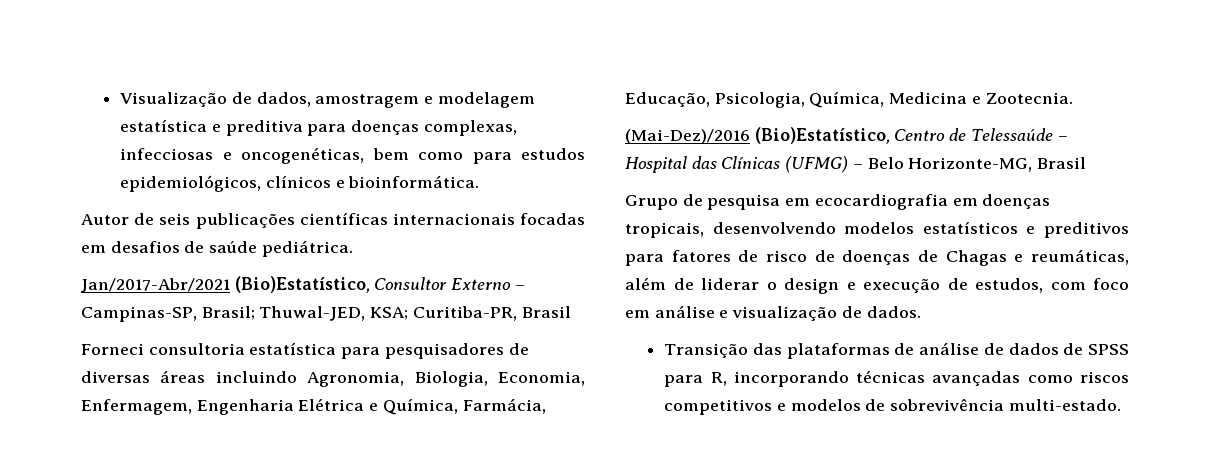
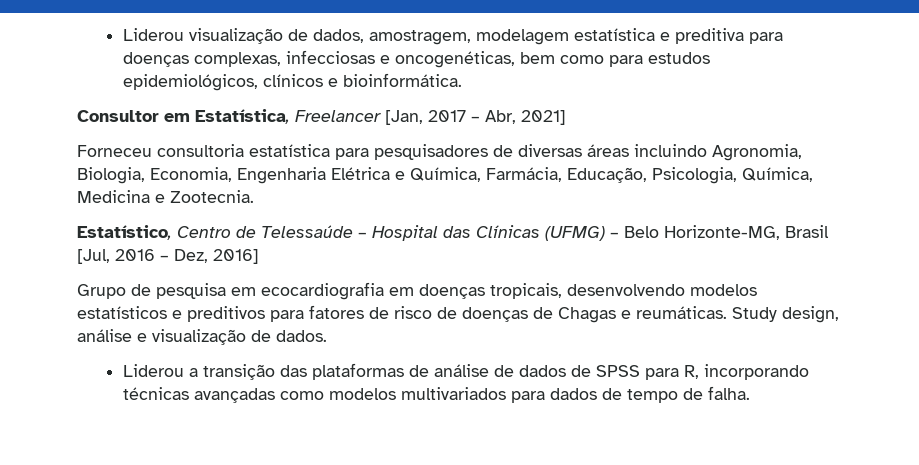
[120,92,434,108] Visualização de dados, amostragem e -> [123,28,472,45] Liderou visualização de dados, amostragem,
[81,212,585,229] [81,240,353,257] [81,276,525,293] [81,306,571,322] [81,343,144,355] Autor de seis publicações científicas internacionais focadas em desafios de saúde pediátrica. // Jan/2017-Abr/2021 (Bio)Estatístico, Consultor Externo – Campinas-SP, Brasil; Thuwal-JED, KSA; Curitiba-PR, Brasil // Forneci -> [77,109,566,125] [77,145,152,157] Consultor em Estatística, Freelancer [Jan, 2017 – Abr, 2021] // Forneceu
[81,399,192,415] Enfermagem, -> (232, 174) none
[625,127,890,144] (Mai-Dez)/2016 (Bio)Estatístico, -> [77,225,172,240] Estatístico,
(1087, 163) none -> [77,249,259,264] [Jul, 2016 – Dez, 2016]
[1031,249,1129,265] [625,277,1129,294] [625,310,650,318] reumáticas, além de liderar o design e execução de estudos, com foco em -> [636,306,839,323] reumáticas. Study design,
[664,343,749,358] Transição -> [123,364,276,380] Liderou a transição
[1080,371,1129,383] [664,398,1121,415] riscos competitivos e modelos de sobrevivência multi-estado. -> [329,386,751,403] modelos multivariados para dados de tempo de falha.

